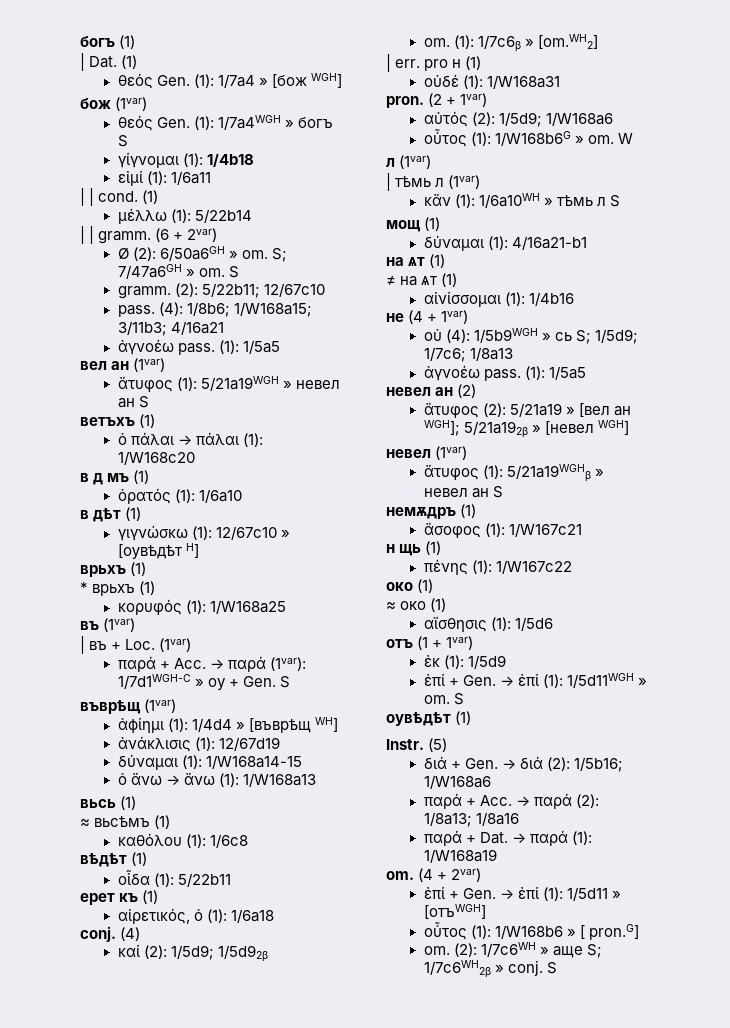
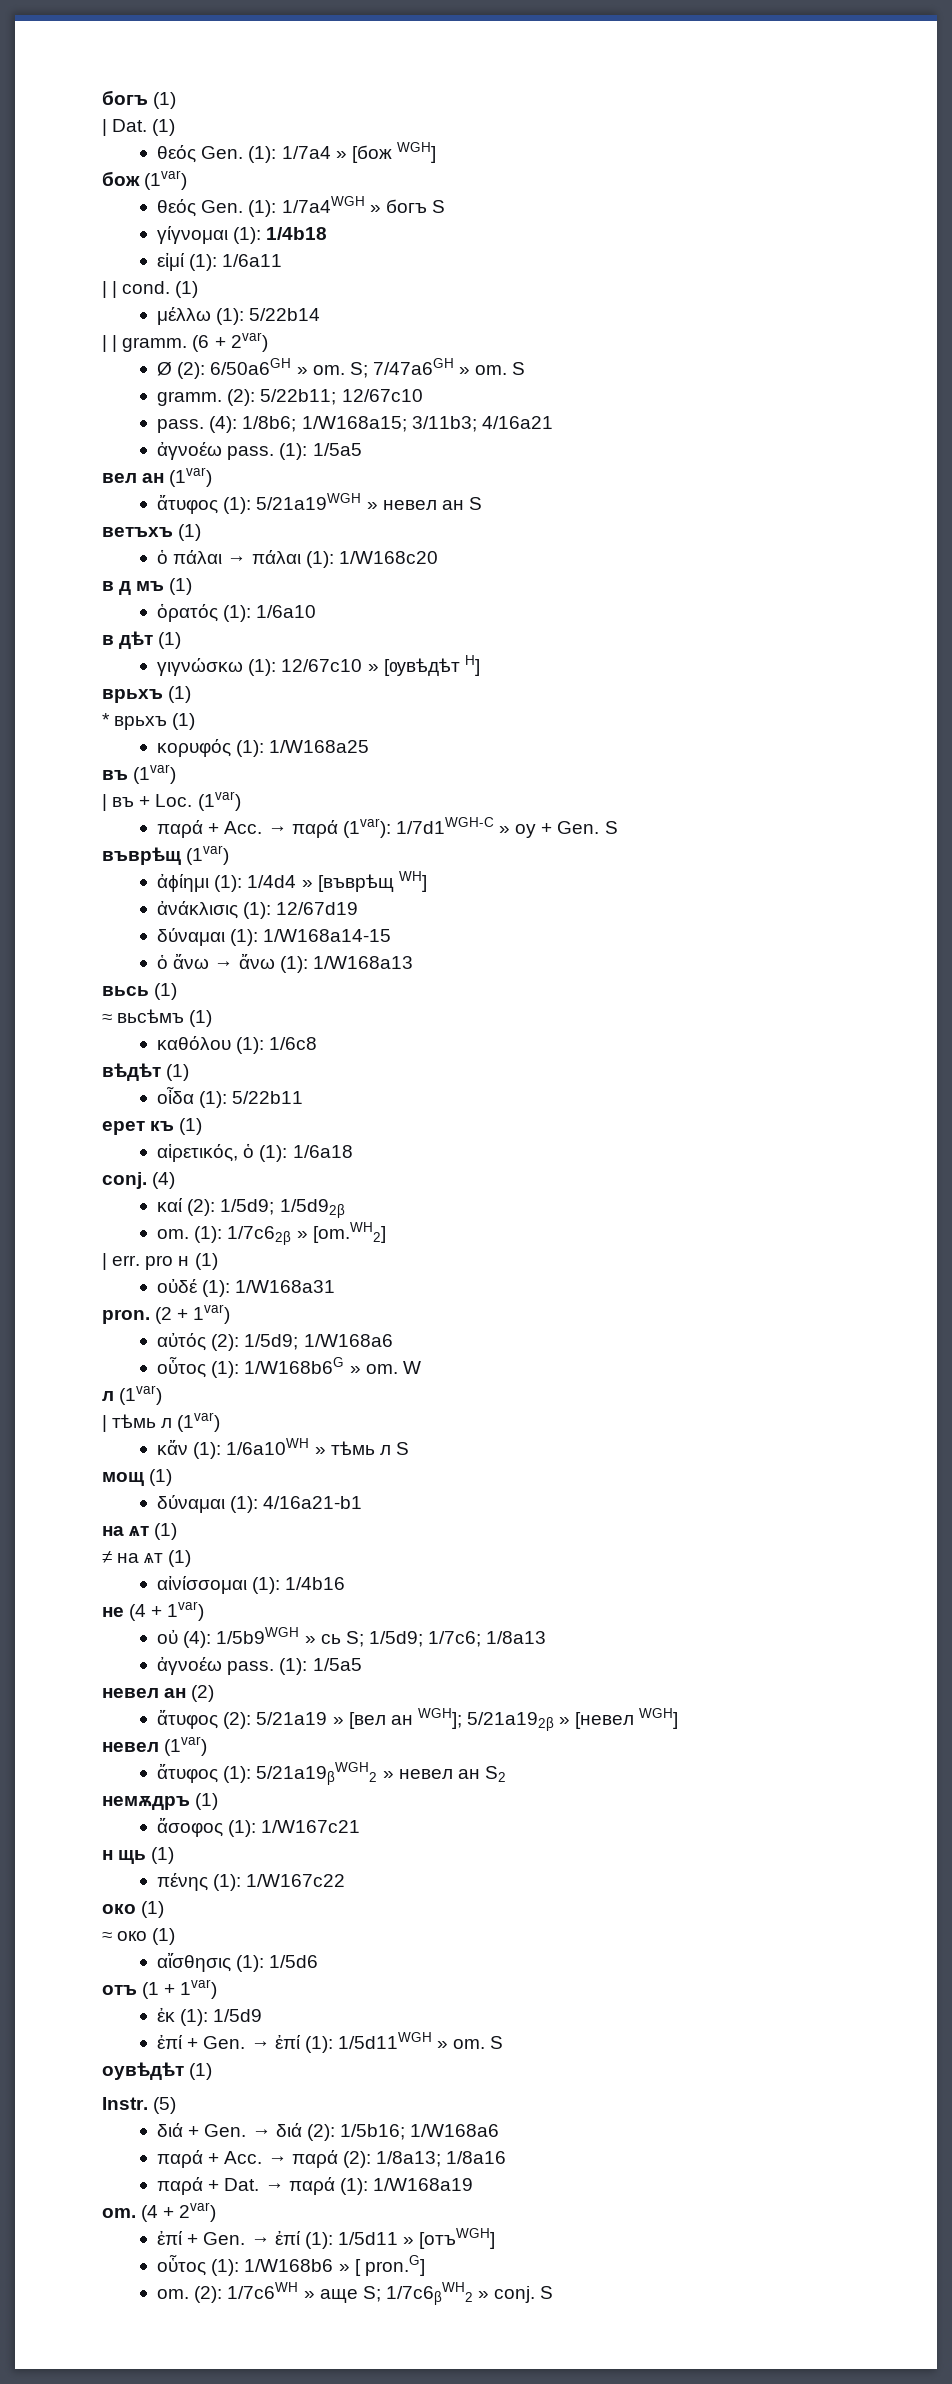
[478,35,522,52] 1/7c6β -> [227,1226,292,1245] 1/7c62β
[507,464,605,482] [423,486,504,498] 5/21a19WGHβ » невел ан S -> [256,1762,506,1785] 5/21a19βWGH2 » невел ан S2
[423,960,491,978] 1/7c6WH2β -> [385,2282,473,2305] 1/7c6βWH2

